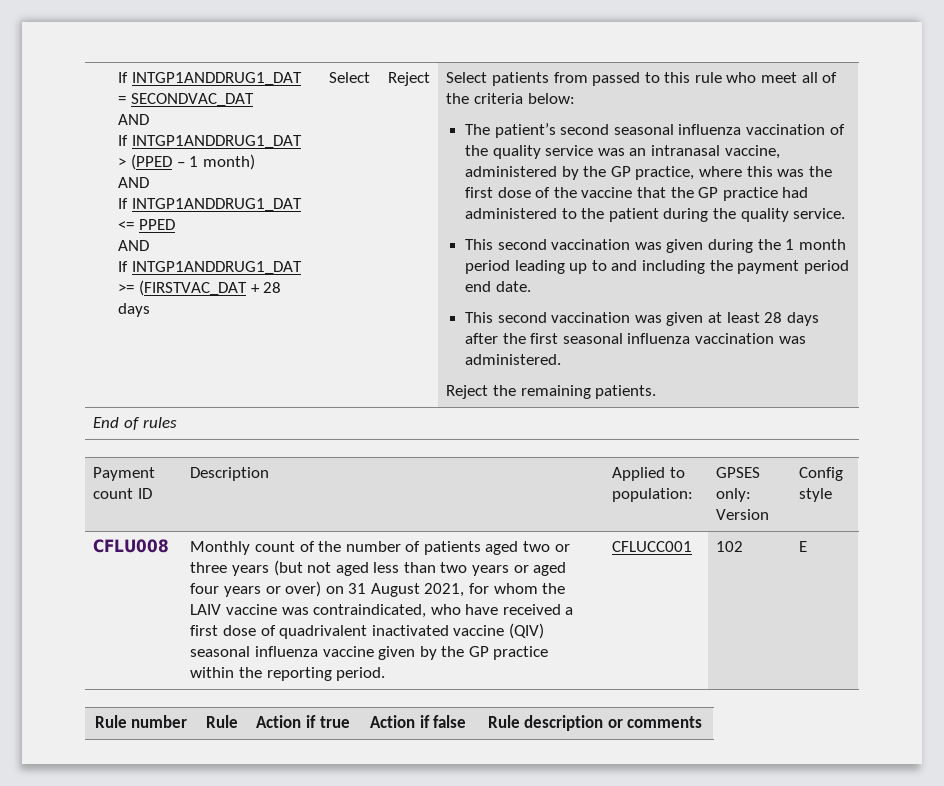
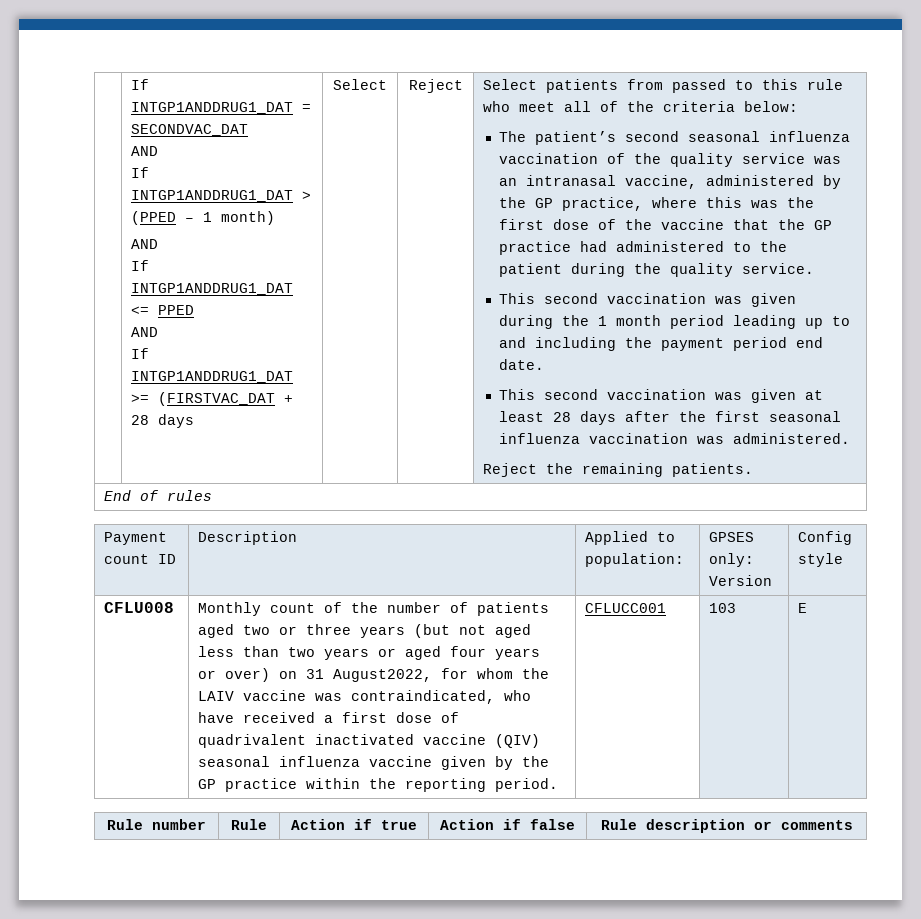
[370,583,465,597] August 2021, -> [333,669,433,682] August2022,
[716,541,744,552] 102 -> [709,603,737,613] 103

